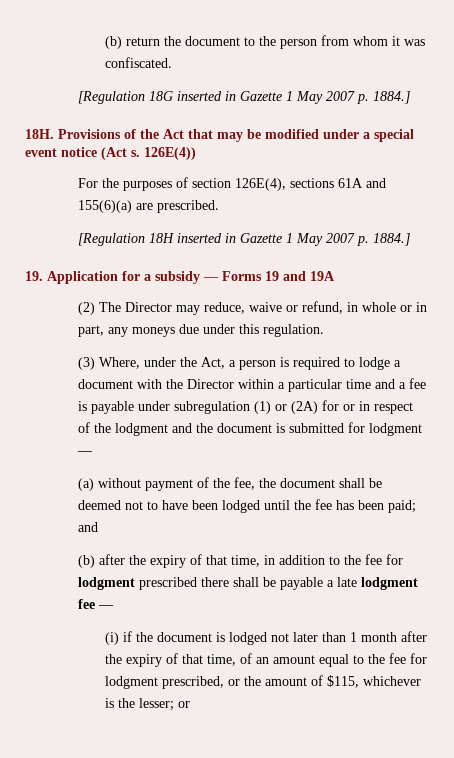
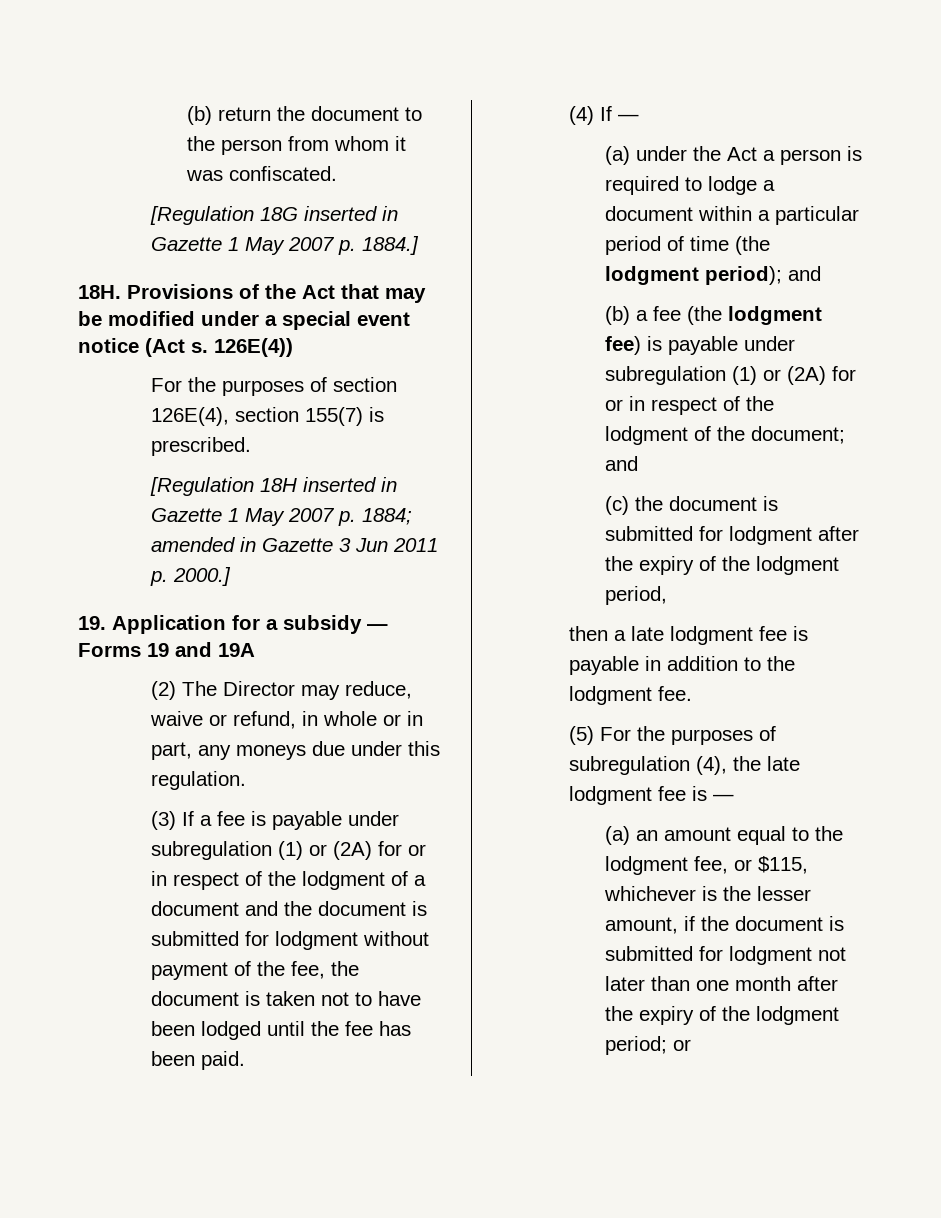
[290,178,387,188] [78,200,154,213] sections 61A and 155(6)(a) are -> [234,407,384,426] section 155(7) is
[373,233,411,246] 1884.] -> [361,508,412,525] [150,537,438,552] [149,567,231,586] 1884; amended in Gazette 3 Jun 2011 p. 2000.]
[99,357,402,370] [78,379,396,392] Where, under the Act, a person is required to lodge a document with the Director within a particular time and -> [181,811,194,826] If
(169, 429) none -> [390,871,426,886] [150,901,239,916] of a document
[77,451,94,455] [78,478,95,491] — // (a) -> (358, 940) none
[339,478,383,488] [78,500,122,510] shall be deemed -> [244,991,315,1006] is taken
[388,500,417,513] [78,522,99,532] [78,554,404,568] [78,577,419,590] [78,599,115,609] [105,632,120,645] paid; and // (b) after the expiry of that time, in addition to the fee for lodgment prescribed there shall be payable a late lodgment fee — // (i) -> [200,1051,245,1070] [568,106,639,125] [605,146,863,165] [605,176,776,195] [605,206,860,225] [605,236,771,255] [605,266,822,285] [605,306,823,325] [605,336,796,355] [605,366,857,385] [605,396,775,415] [605,426,846,445] [605,456,639,471] [605,496,779,515] [605,526,860,545] [605,556,840,575] [605,586,668,605] [568,626,808,645] [568,656,795,675] [568,686,692,705] [568,726,776,745] [568,756,800,775] [568,786,734,805] [605,826,844,845] [605,856,809,875] [604,886,812,901] [605,917,679,934] paid. // (4) If — // (a) under the Act a person is required to lodge a document within a particular period of time (the lodgment period); and // (b) a fee (the lodgment fee) is payable under subregulation (1) or (2A) for or in respect of the lodgment of the document; and // (c) the document is submitted for lodgment after the expiry of the lodgment period, // then a late lodgment fee is payable in addition to the lodgment fee. // (5) For the purposes of subregulation (4), the late lodgment fee is — // (a) an amount equal to the lodgment fee, or $115, whichever is the lesser amount,
[229,632,268,645] lodged -> [605,946,813,965] submitted for lodgment
[350,632,358,642] 1 -> [696,980,730,991] one
[182,653,428,667] [105,675,422,689] [105,698,175,711] that time, of an amount equal to the fee for lodgment prescribed, or the amount of $115, whichever is the lesser; -> [722,1006,840,1025] [605,1036,668,1055] the lodgment period;

